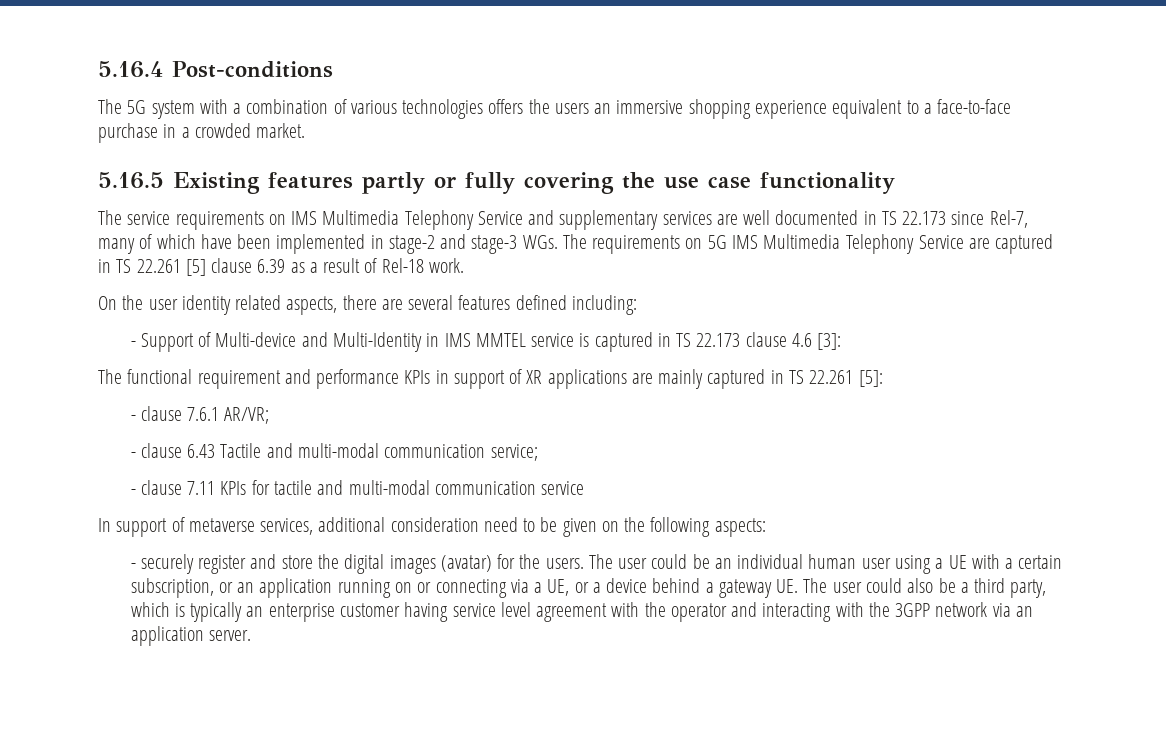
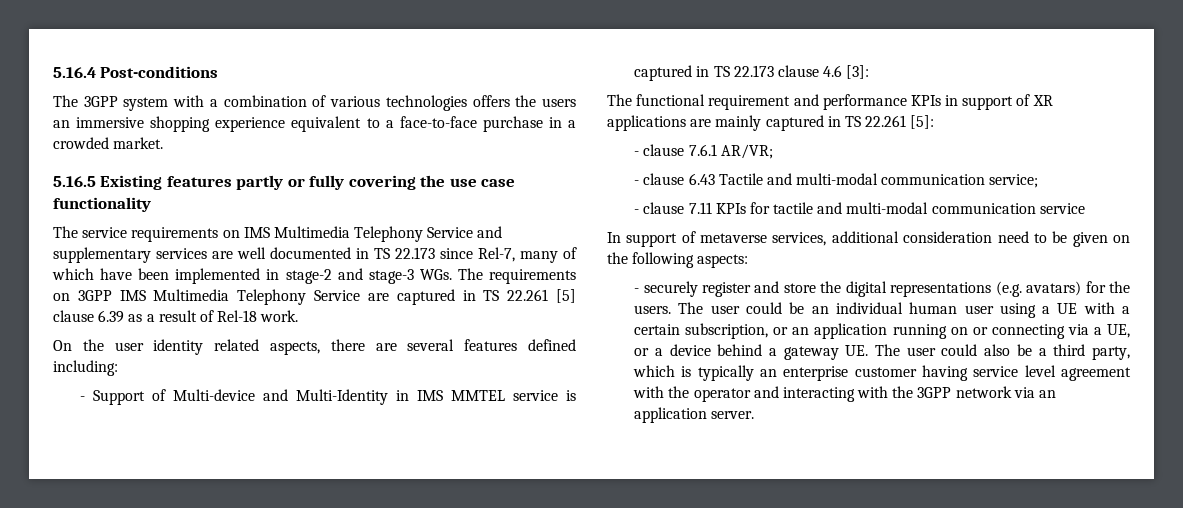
[127,100,147,114] 5G -> [83,96,118,107] 3GPP
[707,235,727,249] 5G -> [77,290,112,301] 3GPP
[389,555,492,574] images (avatar) -> [890,281,1082,297] representations (e.g. avatars)

